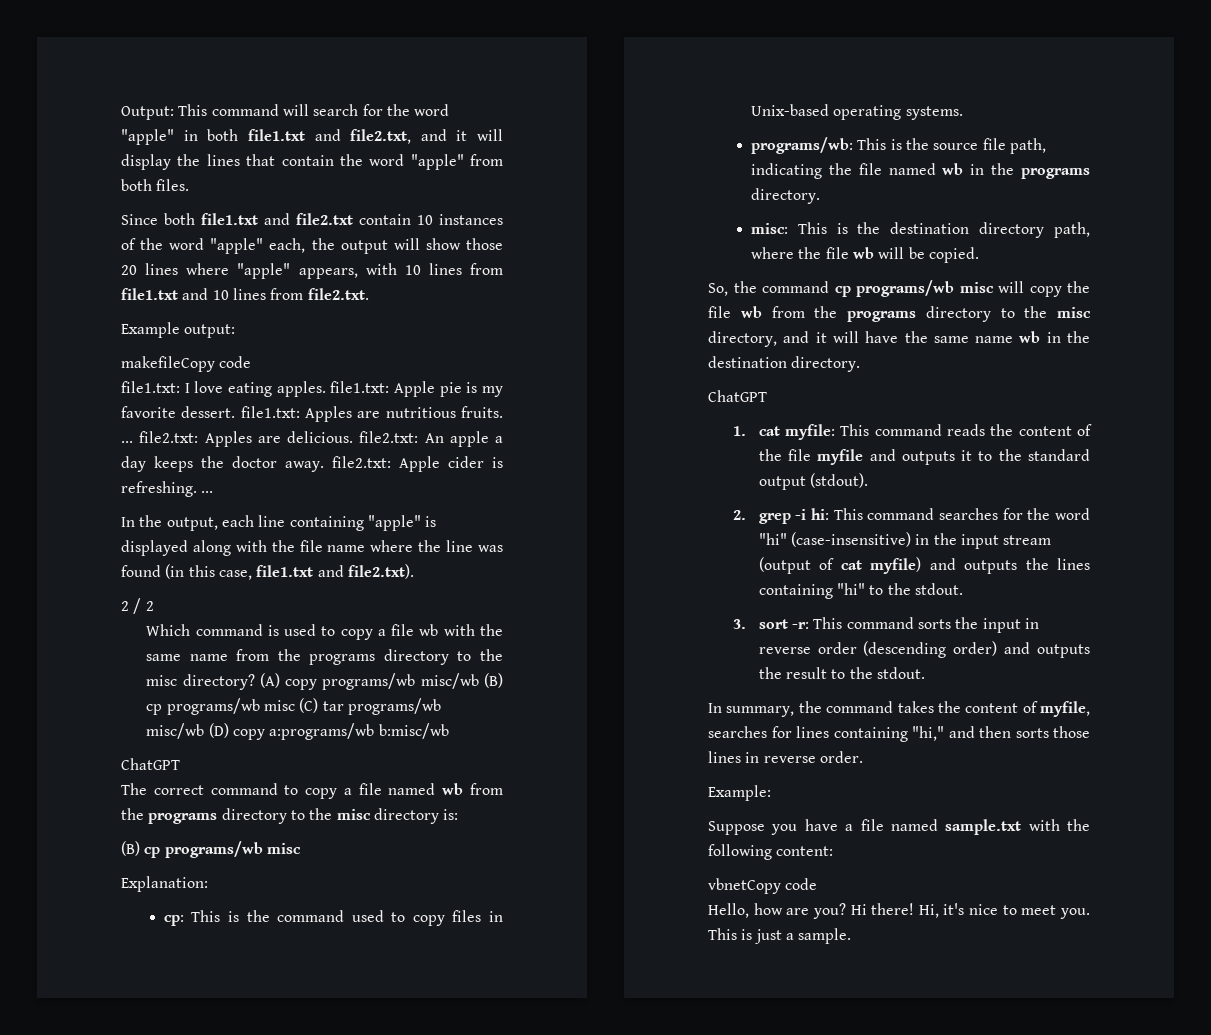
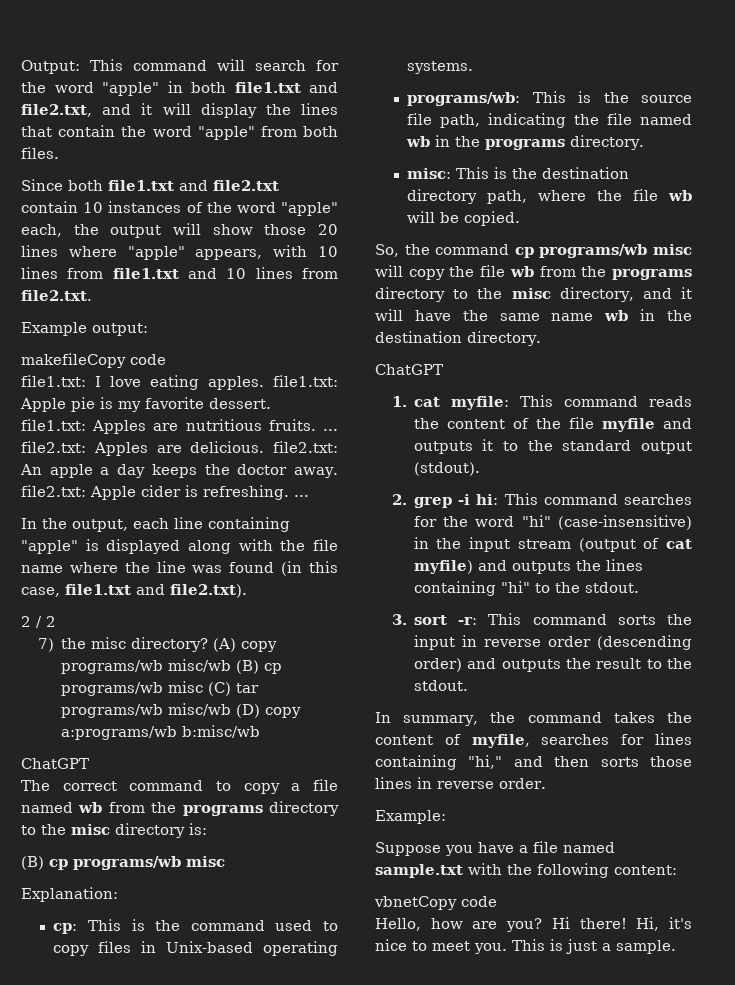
[146,624,504,640] [146,649,472,665] Which command is used to copy a file wb with the same name from the programs directory to -> [37,638,54,652] 7)

